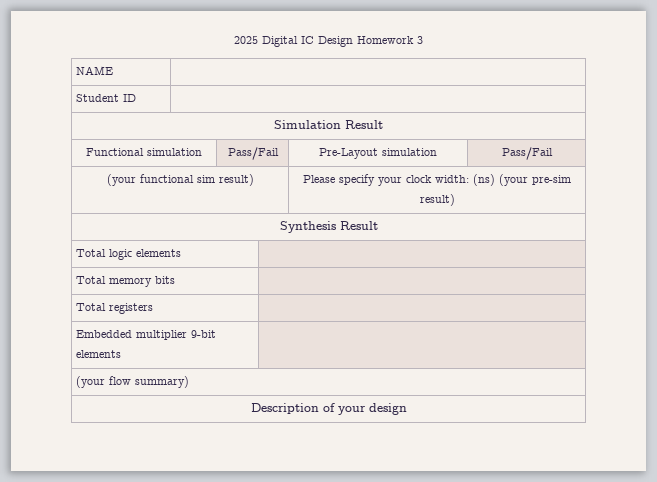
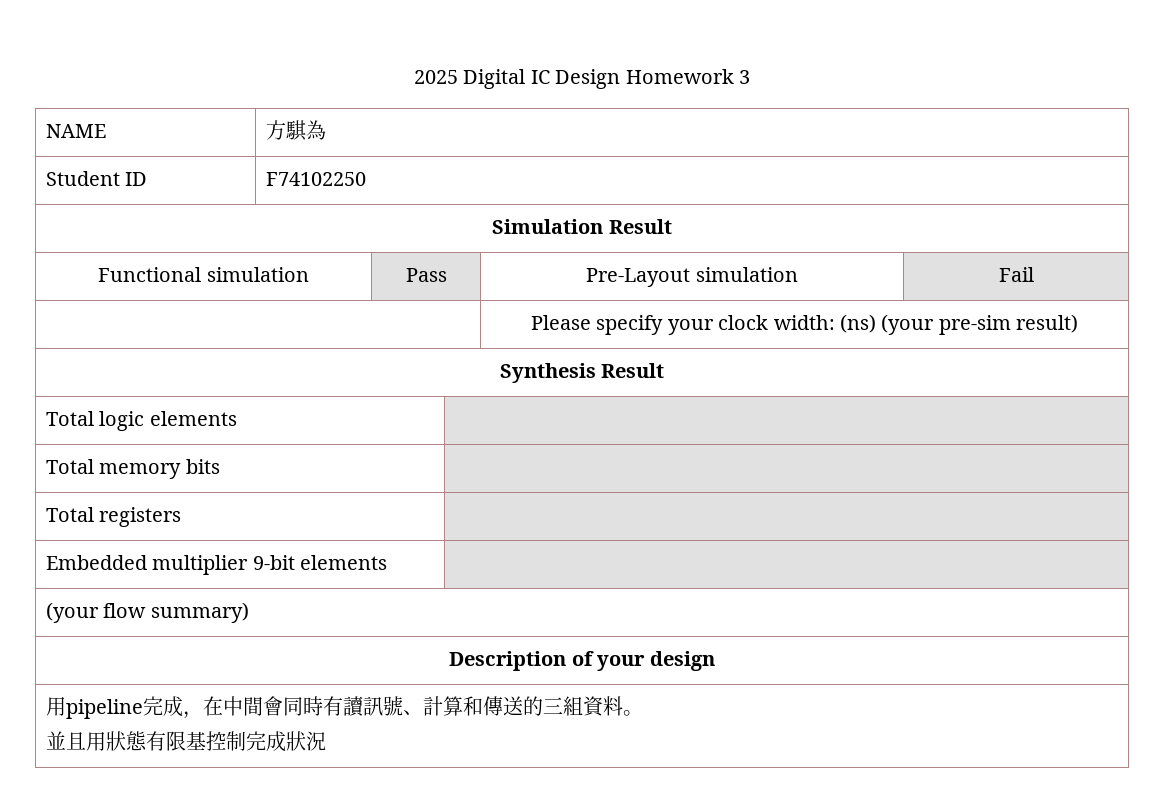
(113, 70) none -> [265,120,326,141] 方騏為
(136, 98) none -> [265,172,366,186] F74102250
[227,147,279,160] Pass/Fail -> [405,268,447,282] Pass
[501,147,553,160] [106,174,254,186] Pass/Fail // (your functional sim result) -> [998,267,1034,282] Fail //
(407, 409) none -> [45,696,643,719] [45,731,326,752] // 用pipeline完成，在中間會同時有讀訊號、計算和傳送的三組資料。 // 並且用狀態有限基控制完成狀況

